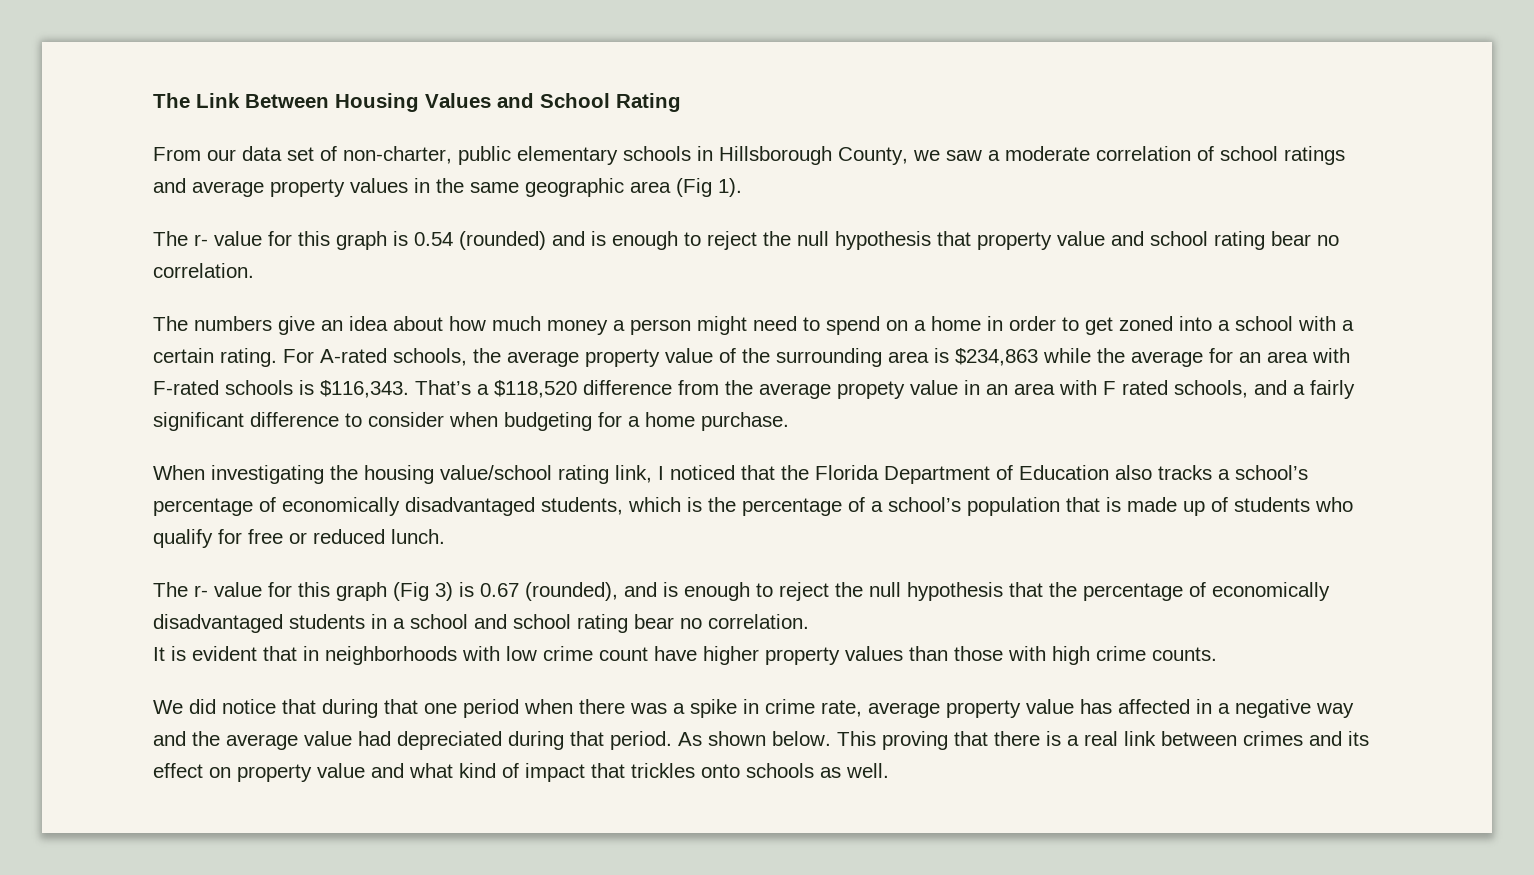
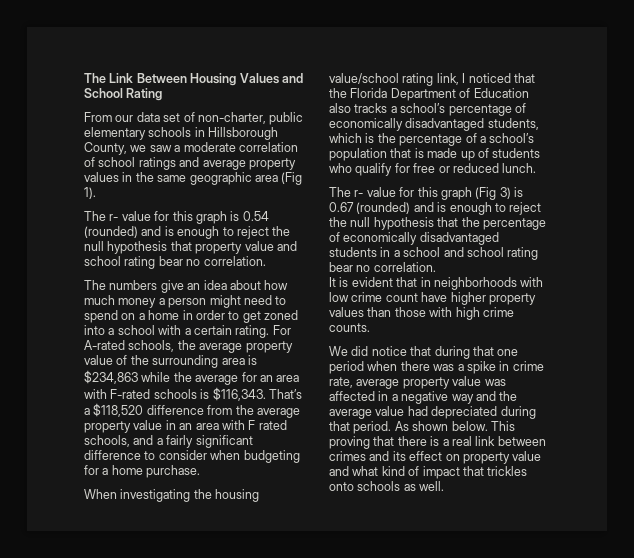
[837,381,905,399] propety -> [84,421,131,433] property
[525,582,618,601] (rounded), -> [356,202,411,214] (rounded)
[1080,699,1112,714] has -> [484,379,506,386] was

